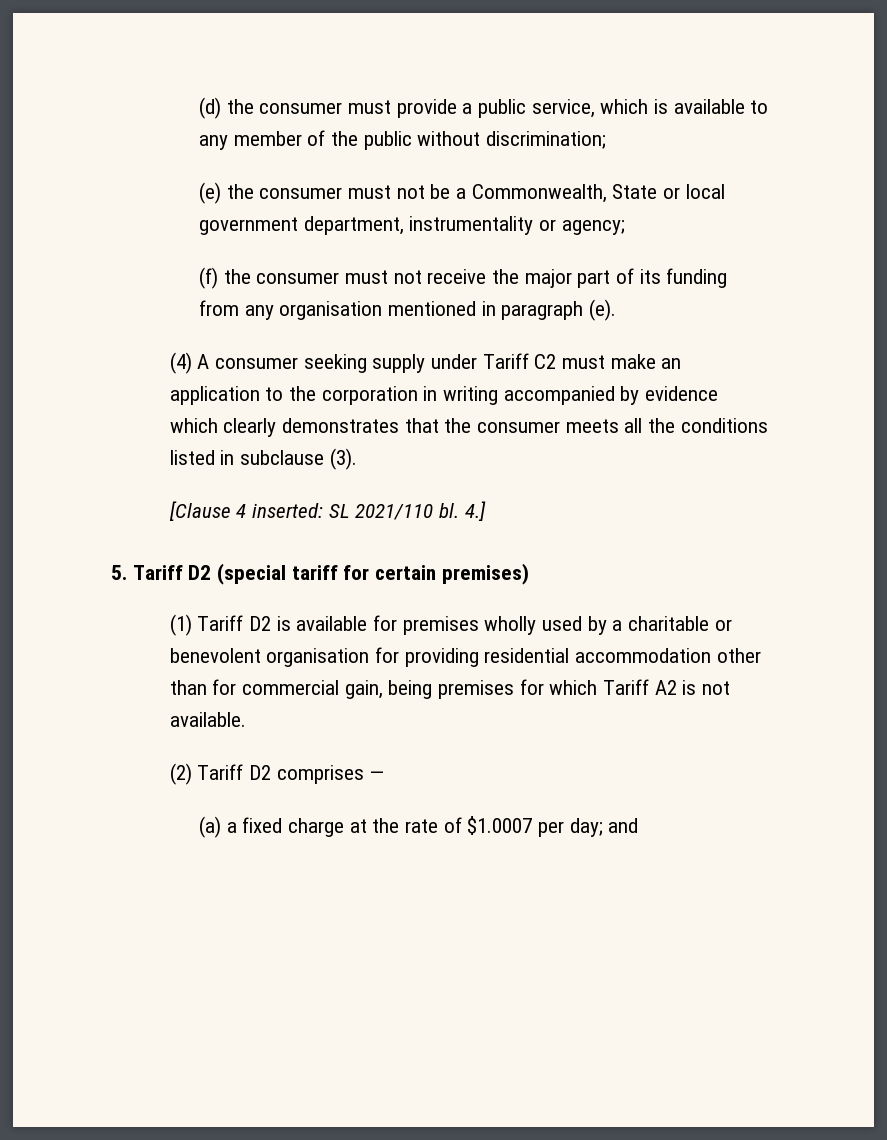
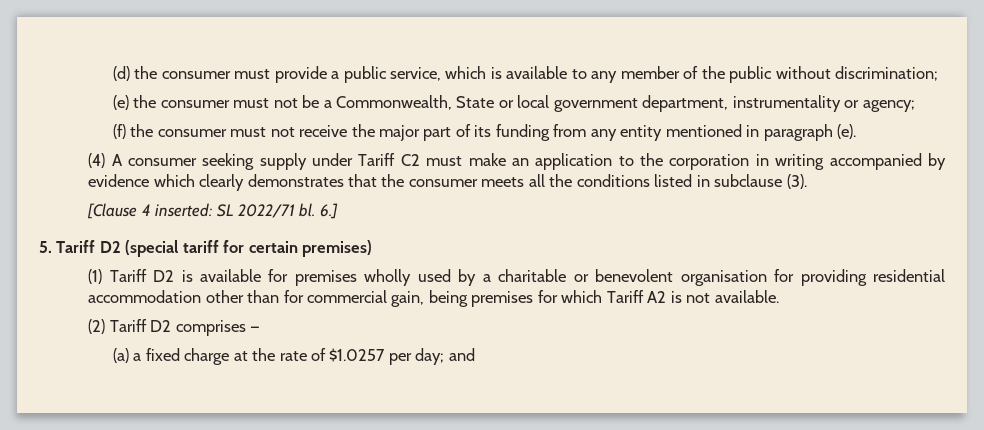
[279,301,383,320] organisation -> [620,125,663,141] entity
[355,501,486,521] 2021/110 bl. 4.] -> [238,203,338,219] 2022/71 bl. 6.]
[467,816,533,835] $1.0007 -> [329,348,386,362] $1.0257

